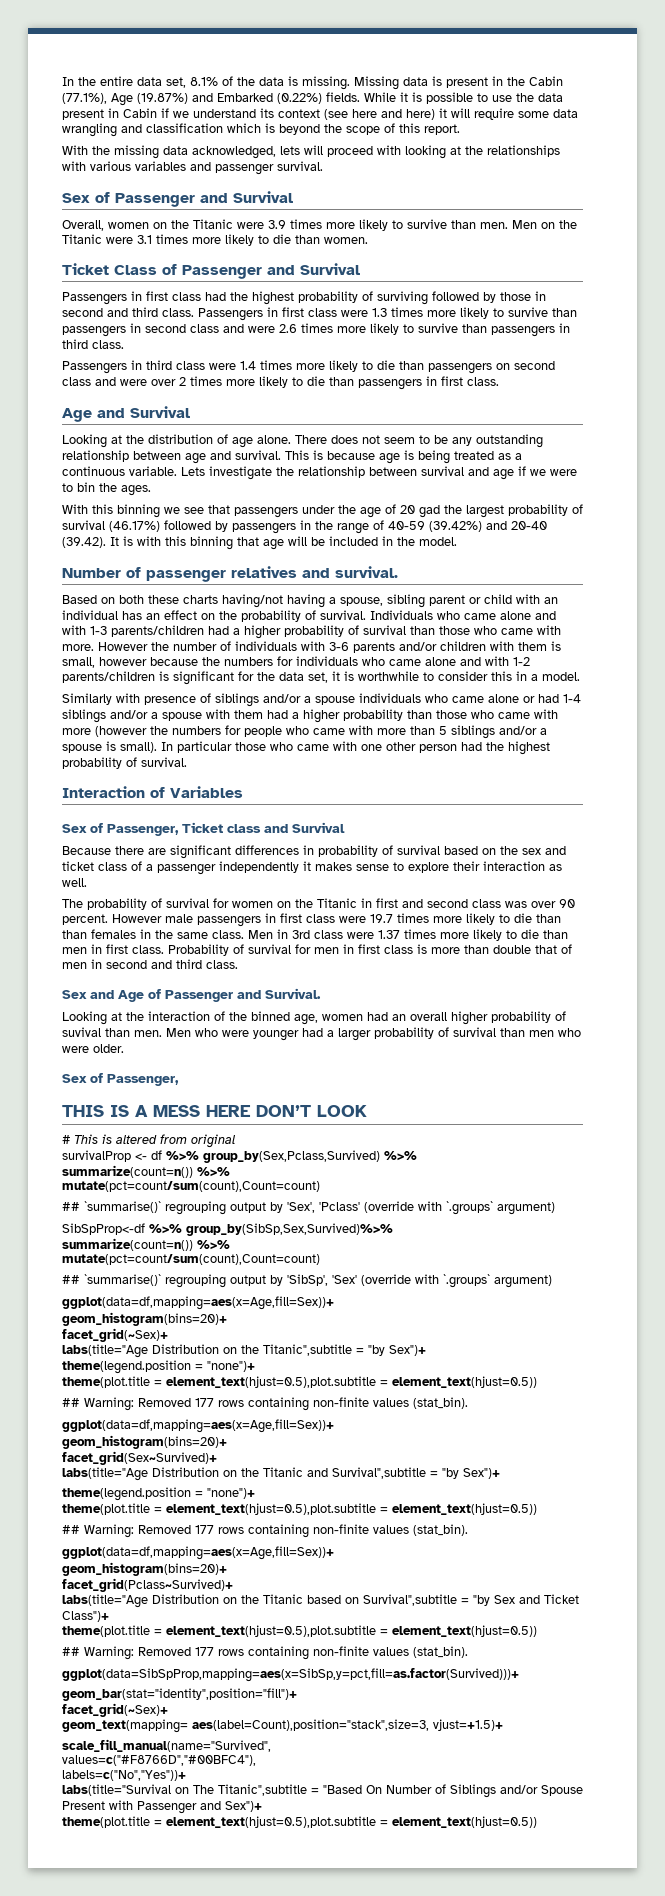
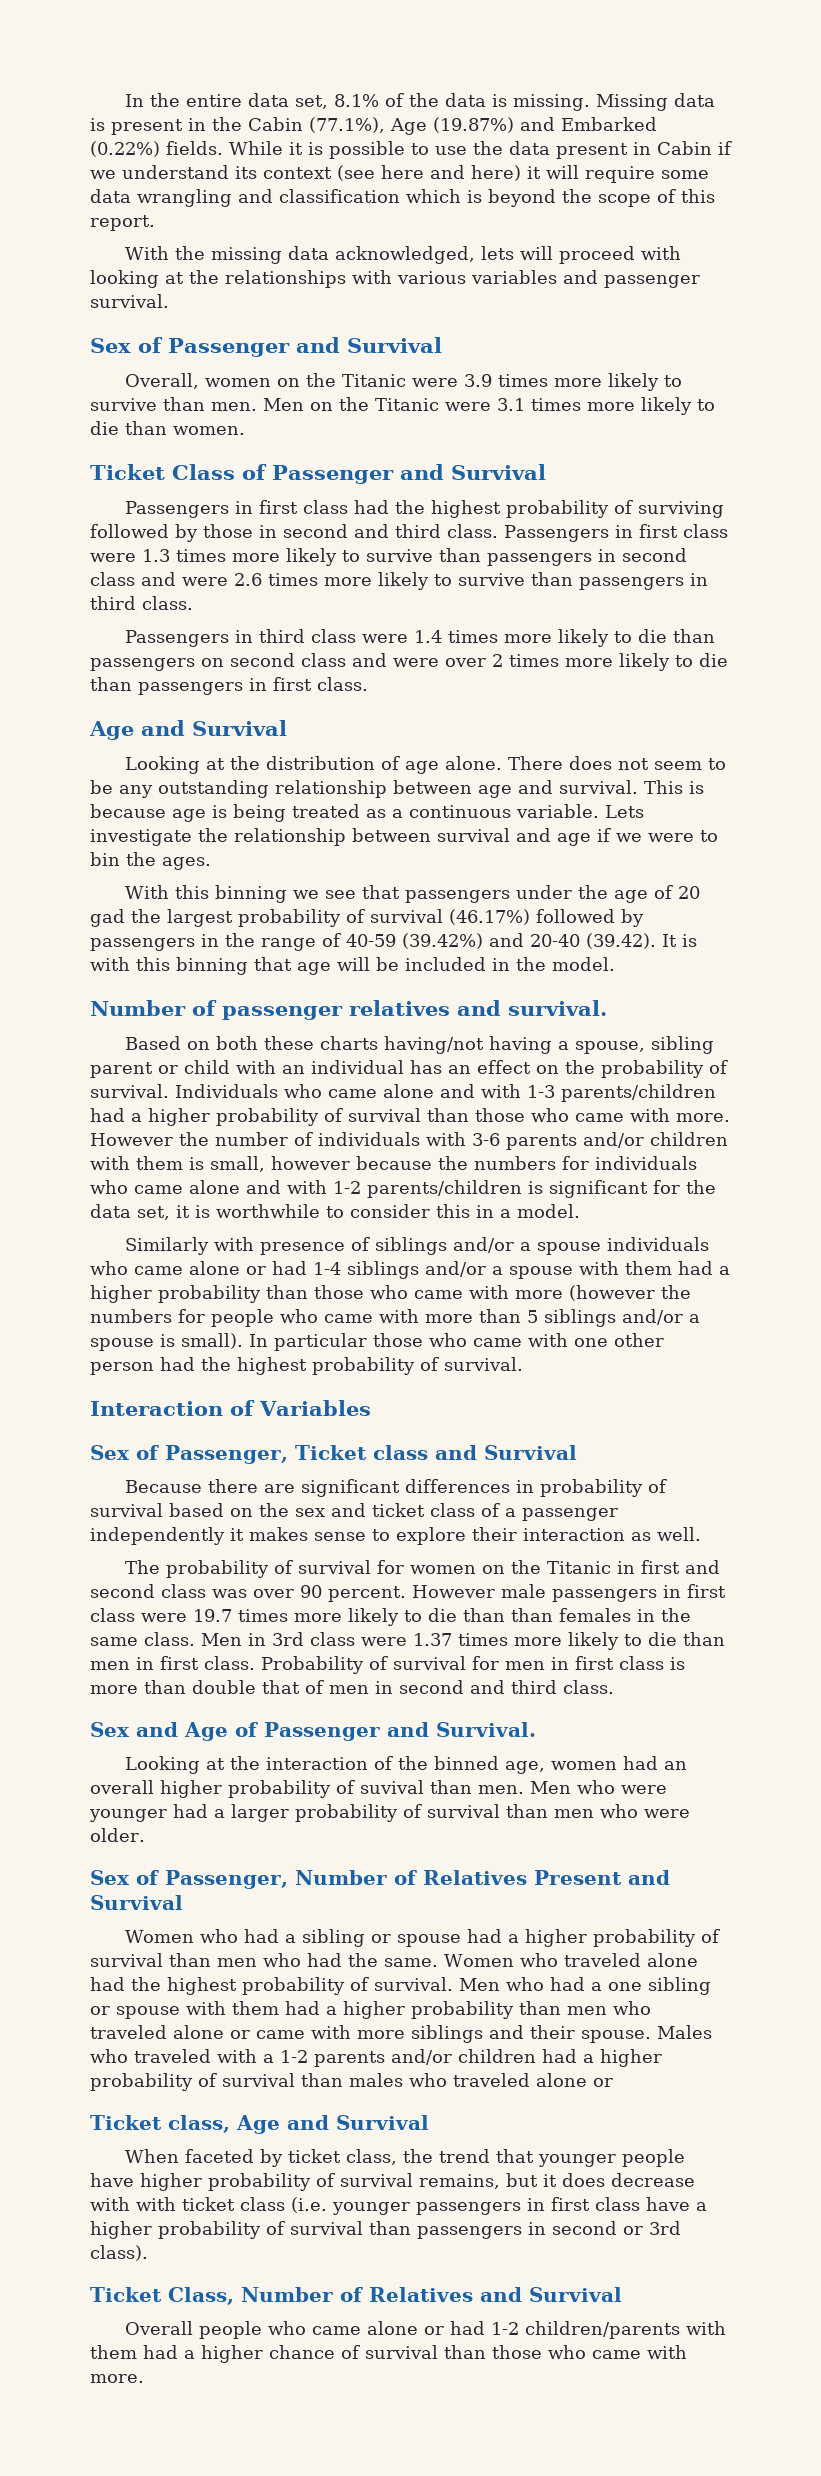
[62,1105,367,1117] [62,1134,236,1148] [62,1150,417,1163] [62,1165,230,1178] [62,1181,320,1192] [62,1201,555,1215] [62,1223,393,1236] [62,1238,230,1251] [62,1254,320,1265] [62,1274,552,1288] [62,1296,334,1310] [62,1312,227,1326] [62,1328,168,1342] [62,1344,426,1358] [62,1360,255,1374] [62,1376,537,1388] [62,1397,468,1411] [62,1419,334,1433] [62,1435,227,1449] [62,1451,217,1465] [62,1467,500,1481] [62,1487,255,1501] [62,1503,537,1515] [62,1524,468,1538] [62,1546,334,1560] [62,1562,227,1576] [62,1578,233,1592] [62,1594,579,1608] [62,1611,109,1622] [62,1625,537,1637] [62,1646,468,1660] [62,1668,519,1682] [62,1688,297,1701] [62,1703,168,1717] [62,1719,503,1733] [62,1739,271,1752] [62,1755,256,1766] [62,1770,186,1781] [62,1784,583,1798] [62,1800,262,1814] [62,1816,537,1828] // THIS IS A MESS HERE DON’T LOOK // # This is altered from original // survivalProp <- df %>% group_by(Sex,Pclass,Survived) %>% // summarize(count=n()) %>% // mutate(pct=count/sum(count),Count=count) // ## `summarise()` regrouping output by 'Sex', 'Pclass' (override with `.groups` argument) // SibSpProp<-df %>% group_by(SibSp,Sex,Survived)%>% // summarize(count=n()) %>% // mutate(pct=count/sum(count),Count=count) // ## `summarise()` regrouping output by 'SibSp', 'Sex' (override with `.groups` argument) // ggplot(data=df,mapping=aes(x=Age,fill=Sex))+ // geom_histogram(bins=20)+ // facet_grid(~Sex)+ // labs(title="Age Distribution on the Titanic",subtitle = "by Sex")+ // theme(legend.position = "none")+ // theme(plot.title = element_text(hjust=0.5),plot.subtitle = element_text(hjust=0.5)) // ## Warning: Removed 177 rows containing non-finite values (stat_bin). // ggplot(data=df,mapping=aes(x=Age,fill=Sex))+ // geom_histogram(bins=20)+ // facet_grid(Sex~Survived)+ // labs(title="Age Distribution on the Titanic and Survival",subtitle = "by Sex")+ // theme(legend.position = "none")+ // theme(plot.title = element_text(hjust=0.5),plot.subtitle = element_text(hjust=0.5)) // ## Warning: Removed 177 rows containing non-finite values (stat_bin). // ggplot(data=df,mapping=aes(x=Age,fill=Sex))+ // geom_histogram(bins=20)+ // facet_grid(Pclass~Survived)+ // labs(title="Age Distribution on the Titanic based on Survival",subtitle = "by Sex and Ticket Class")+ // theme(plot.title = element_text(hjust=0.5),plot.subtitle = element_text(hjust=0.5)) // ## Warning: Removed 177 rows containing non-finite values (stat_bin). // ggplot(data=SibSpProp,mapping=aes(x=SibSp,y=pct,fill=as.factor(Survived)))+ // geom_bar(stat="identity",position="fill")+ // facet_grid(~Sex)+ // geom_text(mapping= aes(label=Count),position="stack",size=3, vjust=+1.5)+ // scale_fill_manual(name="Survived", // values=c("#F8766D","#00BFC4"), // labels=c("No","Yes"))+ // labs(title="Survival on The Titanic",subtitle = "Based On Number of Siblings and/or Spouse Present with Passenger and Sex")+ // theme(plot.title = element_text(hjust=0.5),plot.subtitle = element_text(hjust=0.5)) -> [294,1870,670,1885] [90,1895,183,1910] [124,1929,721,1947] [90,1953,698,1967] [90,1977,711,1995] [90,2001,651,2019] [90,2025,712,2043] [90,2049,662,2067] [90,2073,613,2091] [90,2115,429,2134] [124,2149,685,2167] [90,2173,695,2191] [90,2197,707,2215] [90,2221,681,2239] [90,2245,148,2261] [90,2287,622,2305] [124,2321,726,2339] [90,2345,687,2363] [90,2374,144,2383] Number of Relatives Present and Survival // Women who had a sibling or spouse had a higher probability of survival than men who had the same. Women who traveled alone had the highest probability of survival. Men who had a one sibling or spouse with them had a higher probability than men who traveled alone or came with more siblings and their spouse. Males who traveled with a 1-2 parents and/or children had a higher probability of survival than males who traveled alone or // Ticket class, Age and Survival // When faceted by ticket class, the trend that younger people have higher probability of survival remains, but it does decrease with with ticket class (i.e. younger passengers in first class have a higher probability of survival than passengers in second or 3rd class). // Ticket Class, Number of Relatives and Survival // Overall people who came alone or had 1-2 children/parents with them had a higher chance of survival than those who came with more.

